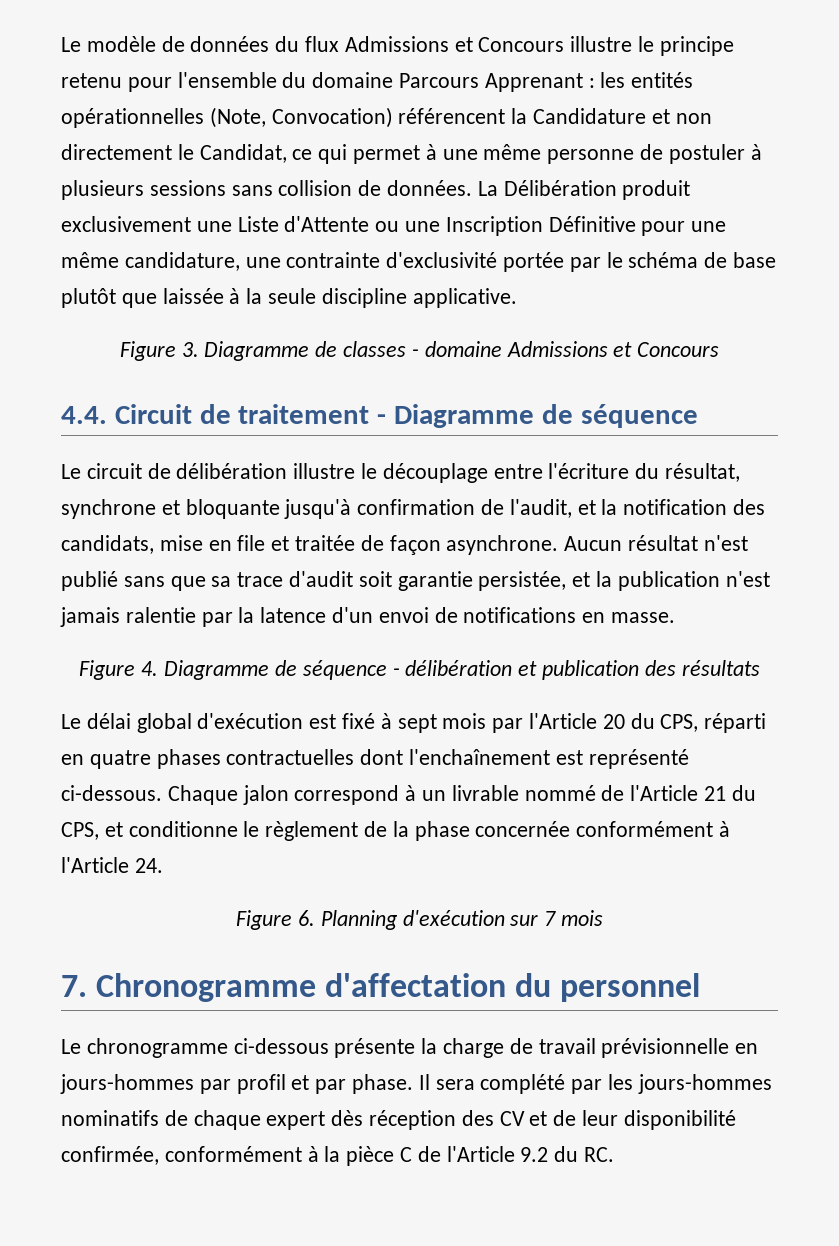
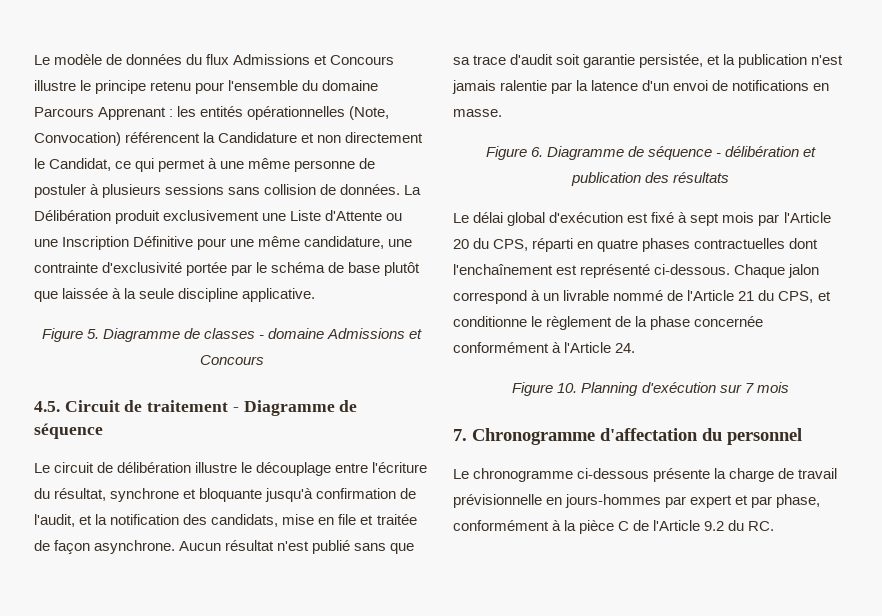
[181,342,199,357] 3. -> [86,329,99,339] 5.
[61,406,107,424] 4.4. -> [34,401,60,412] 4.5.
[141,661,159,676] 4. -> [530,147,543,157] 6.
[297,910,315,926] 6. -> [557,383,578,393] 10.
[236,1074,286,1094] profil -> [690,495,733,508] expert
[352,1074,772,1094] [61,1110,736,1130] [61,1146,159,1165] phase. Il sera complété par les jours-hommes nominatifs de chaque expert dès réception des CV et de leur disponibilité confirmée, -> [776,494,821,508] phase,

